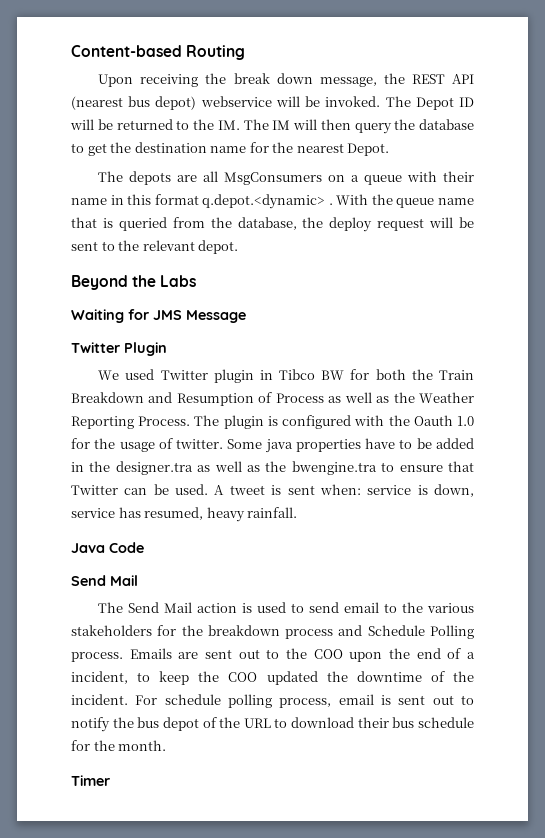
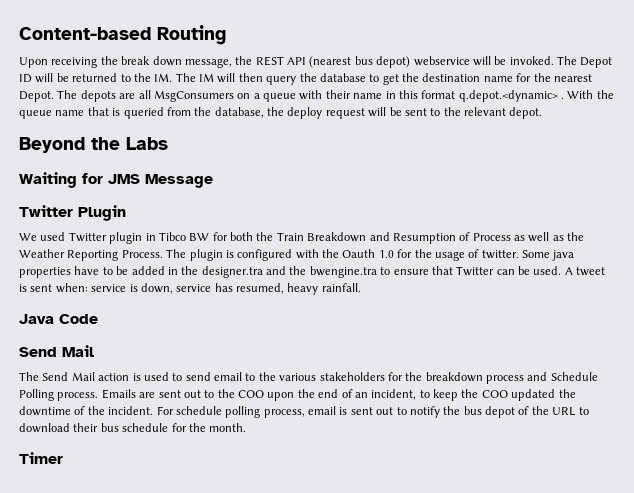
(390, 149) // -> (54, 96) none
[197,461,260,472] as well as -> [266,266,286,275] and
[467,652,476,659] a -> [354,392,368,398] an

